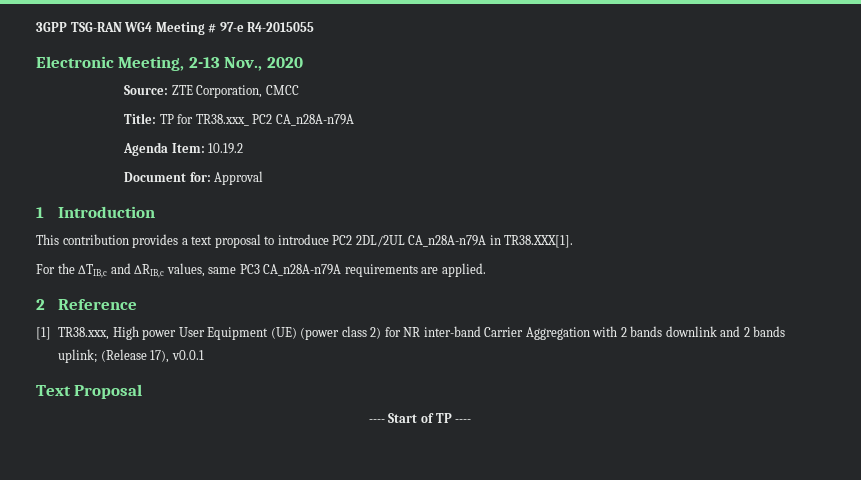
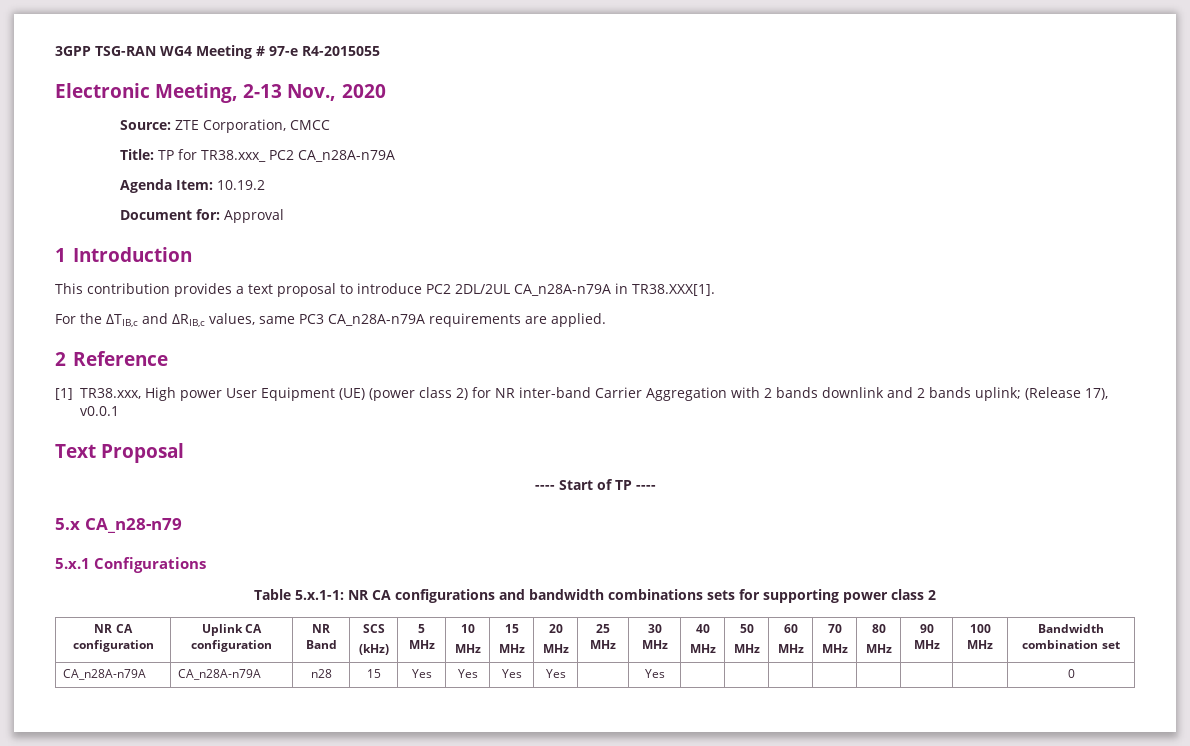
(472, 421) none -> [55,518,182,533] [55,557,207,573] [254,589,936,603] [94,624,133,633] [72,640,154,652] [201,624,263,636] [191,640,272,652] [312,624,330,633] [305,640,337,649] [362,624,385,633] [358,644,389,655] [418,624,425,633] [408,640,435,649] [460,624,475,633] [454,644,481,653] [504,624,519,633] [498,644,525,653] [548,624,563,633] [542,644,569,653] [596,624,610,633] [590,640,616,649] [647,624,662,633] [641,640,668,649] [695,624,710,633] [689,644,716,653] [739,624,754,633] [733,644,760,653] [783,624,798,633] [777,644,804,653] [827,624,842,633] [821,644,848,653] [871,624,886,633] [865,644,892,653] [919,624,934,633] [913,640,940,649] [969,624,991,633] [967,640,993,649] [1038,624,1104,633] [1022,640,1120,649] [63,669,147,680] [178,669,262,680] [310,669,332,678] [366,669,381,678] [411,669,432,678] [457,669,478,678] [501,669,522,678] [545,669,566,678] [644,669,665,678] [1067,669,1075,678] // 5.x CA_n28-n79 // 5.x.1 Configurations // Table 5.x.1-1: NR CA configurations and bandwidth combinations sets for supporting power class 2 // NR CA configuration | Uplink CA configuration | NR Band | SCS // (kHz) | 5 MHz | 10 // MHz | 15 // MHz | 20 // MHz | 25 MHz | 30 MHz | 40 // MHz | 50 // MHz | 60 // MHz | 70 // MHz | 80 // MHz | 90 MHz | 100 MHz | Bandwidth combination set // CA_n28A-n79A | CA_n28A-n79A | n28 | 15 | Yes | Yes | Yes | Yes | | Yes | | | | | | | | 0

